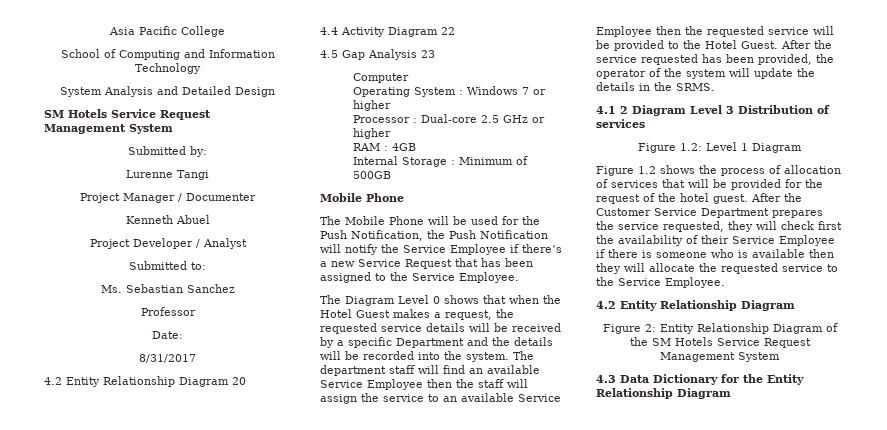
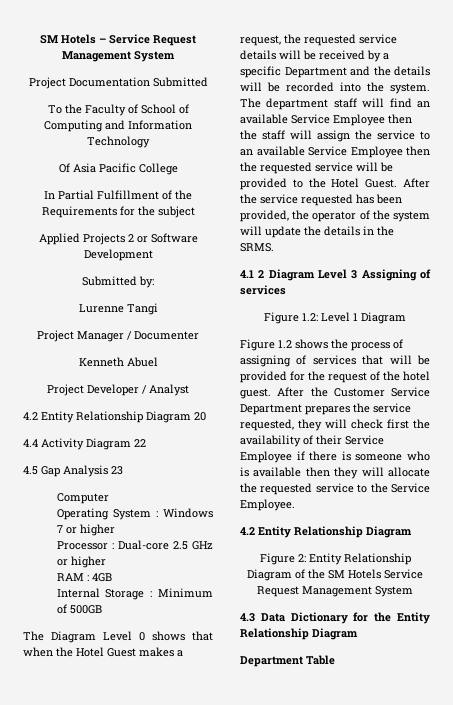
[109,26,225,37] Asia Pacific College // -> [40,34,196,46] [62,51,175,62] [28,77,208,89] [47,104,138,116] SM Hotels – Service Request Management System // Project Documentation Submitted // To the Faculty of
[60,86,275,97] [44,109,211,120] [44,124,173,134] System Analysis and Detailed Design // SM Hotels Service Request Management System -> [58,163,178,175] [44,190,192,200] [41,206,195,218] [38,233,198,245] [83,249,153,261] Of Asia Pacific College // In Partial Fulfillment of the Requirements for the subject // Applied Projects 2 or Software Development
[129,261,206,270] [100,284,235,293] [140,307,196,316] [152,331,183,339] [139,354,196,363] // Submitted to: // Ms. Sebastian Sanchez // Professor // Date: // 8/31/2017 -> (189, 390) none
[320,193,404,202] [320,216,540,225] [320,230,548,241] [320,244,562,255] [320,258,533,269] [320,272,519,283] // Mobile Phone // The Mobile Phone will be used for the Push Notification, the Push Notification will notify the Service Employee if there’s a new Service Request that has been assigned to the Service Employee. -> (102, 609) none
[738,105,813,114] Distribution -> [361,269,417,281] Assigning
[784,165,841,174] allocation -> [240,355,291,367] assigning
(731, 393) none -> [240,655,335,667] // Department Table

